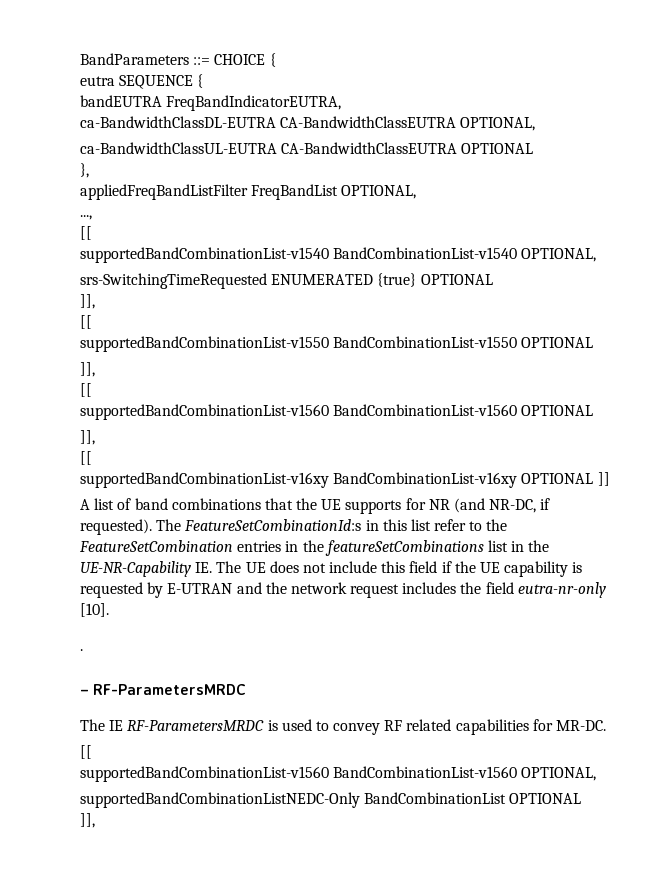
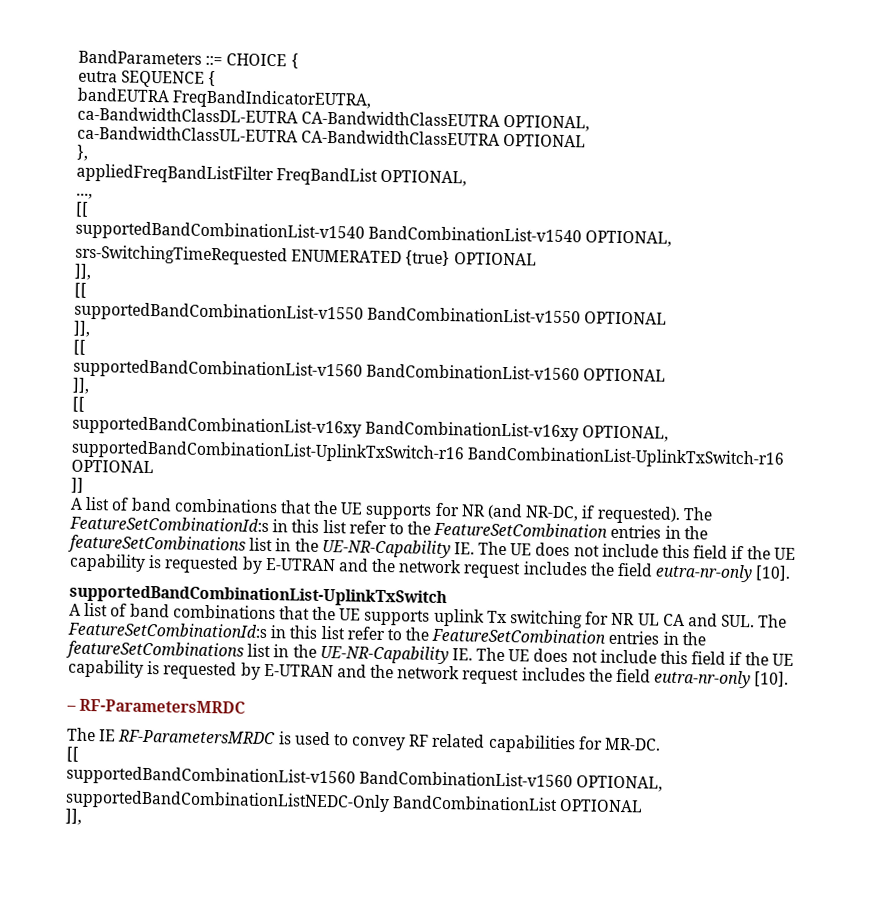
[521,473,594,484] OPTIONAL -> [582,425,670,442] [71,439,786,469] [71,459,154,474] OPTIONAL, // supportedBandCombinationList-UplinkTxSwitch-r16 BandCombinationList-UplinkTxSwitch-r16 OPTIONAL //
[80,649,83,651] . -> [69,584,447,608] [69,602,788,629] [67,621,706,646] [65,640,794,666] [68,659,790,689] supportedBandCombinationList-UplinkTxSwitch // A list of band combinations that the UE supports uplink Tx switching for NR UL CA and SUL. The FeatureSetCombinationId:s in this list refer to the FeatureSetCombination entries in the featureSetCombinations list in the UE-NR-Capability IE. The UE does not include this field if the UE capability is requested by E-UTRAN and the network request includes the field eutra-nr-only [10].

